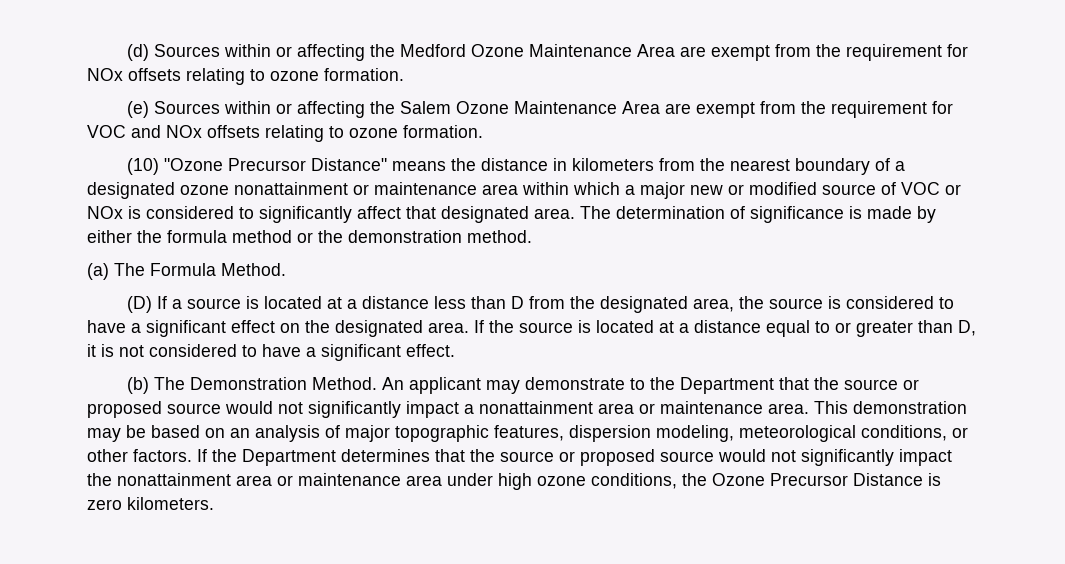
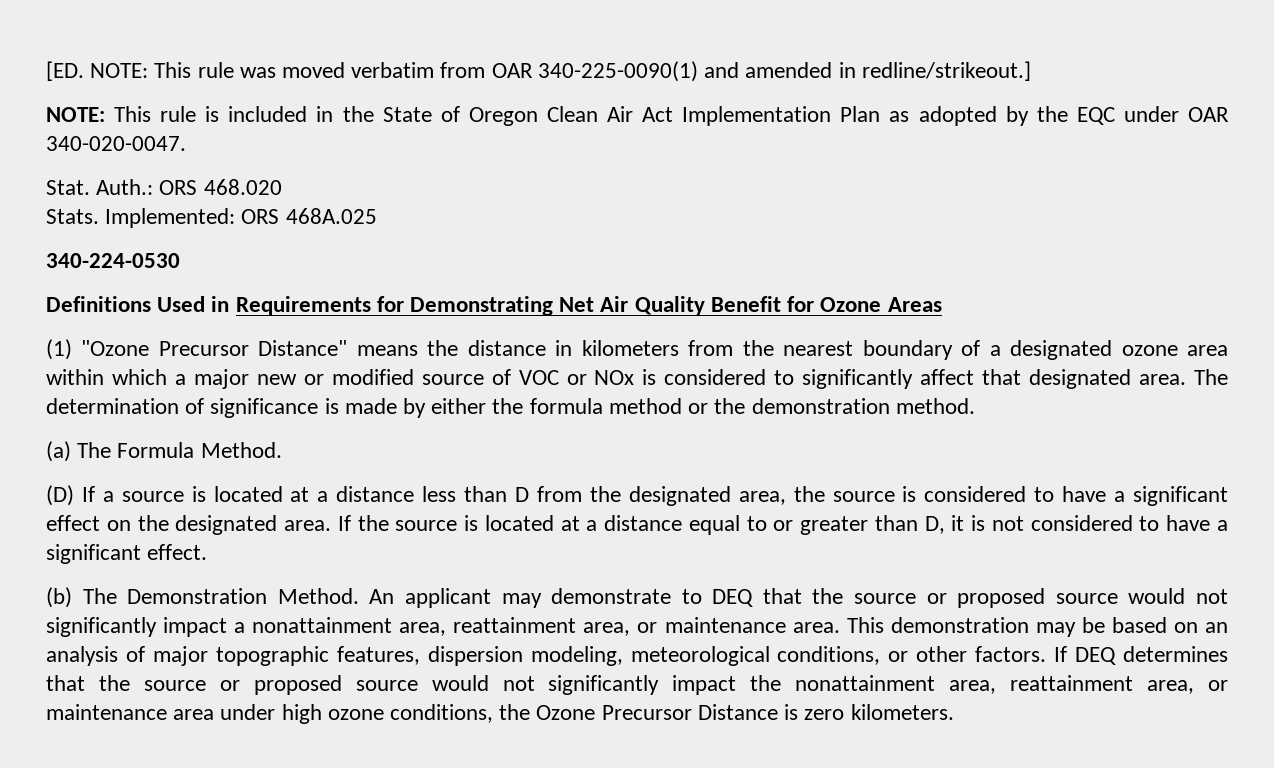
[127,44,969,61] [87,68,404,85] [127,101,954,118] [87,125,483,142] [127,158,160,175] (d) Sources within or affecting the Medford Ozone Maintenance Area are exempt from the requirement for NOx offsets relating to ozone formation. // (e) Sources within or affecting the Salem Ozone Maintenance Area are exempt from the requirement for VOC and NOx offsets relating to ozone formation. // (10) -> [46,61,1031,82] [46,106,1229,126] [46,136,186,151] [46,179,282,195] [46,208,377,228] [46,253,180,268] [46,296,942,316] [46,339,72,360] [ED. NOTE: This rule was moved verbatim from OAR 340-225-0090(1) and amended in redline/strikeout.] // NOTE: This rule is included in the State of Oregon Clean Air Act Implementation Plan as adopted by the EQC under OAR 340-020-0047. // Stat. Auth.: ORS 468.020 // Stats. Implemented: ORS 468A.025 // 340-224-0530 // Definitions Used in Requirements for Demonstrating Net Air Quality Benefit for Ozone Areas // (1)
[234,182,477,195] nonattainment or maintenance -> (1178, 350) none
[650,377,775,394] the Department -> [712,589,754,607] DEQ
[598,403,634,414] area -> [399,617,631,636] area, reattainment area,
[212,449,336,466] the Department -> [1075,647,1117,665] DEQ
[236,475,272,486] area -> [949,675,1195,694] area, reattainment area,

